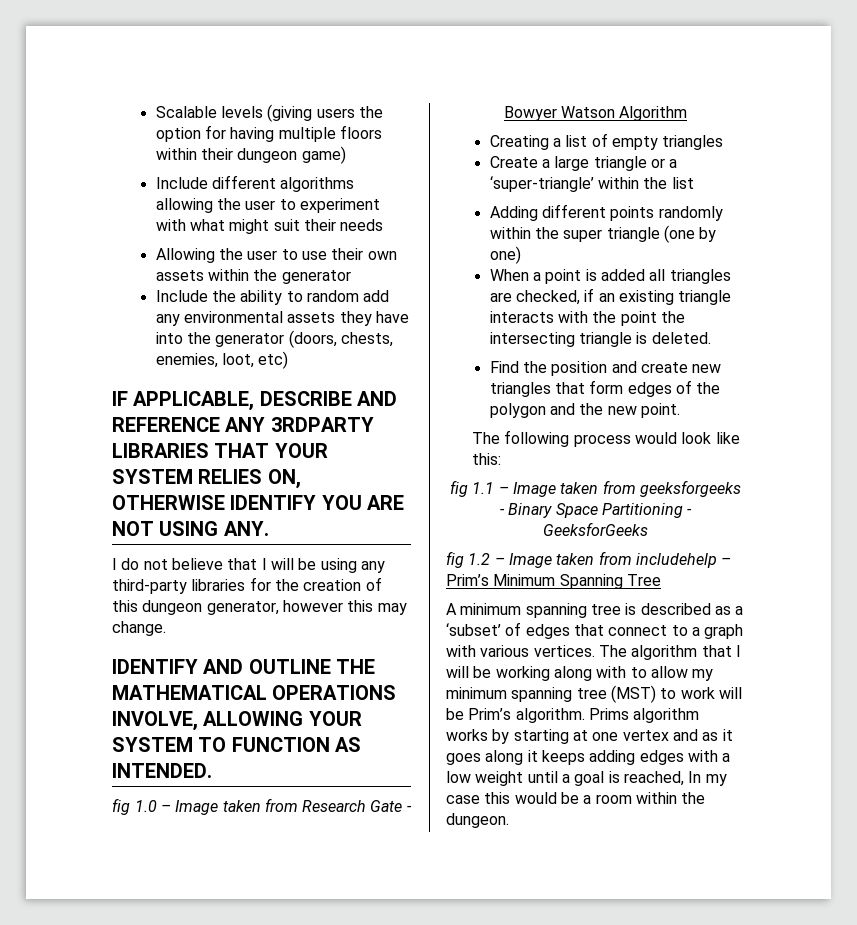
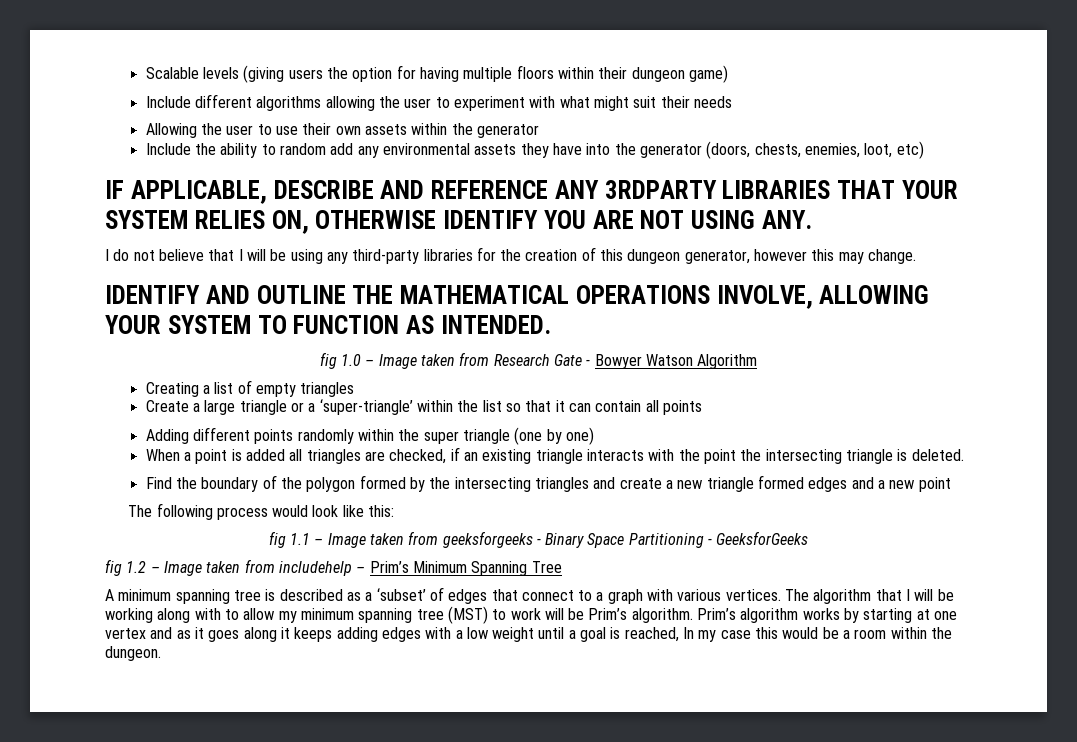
(694, 183) none -> [505,400,702,415] so that it can contain all points
[551,361,722,376] [489,380,721,397] [489,403,681,418] position and create new triangles that form edges of the polygon and the new point. -> [201,475,951,492] boundary of the polygon formed by the intersecting triangles and create a new triangle formed edges and a new point
[588,708,629,720] Prims -> [697,608,737,620] Prim’s

